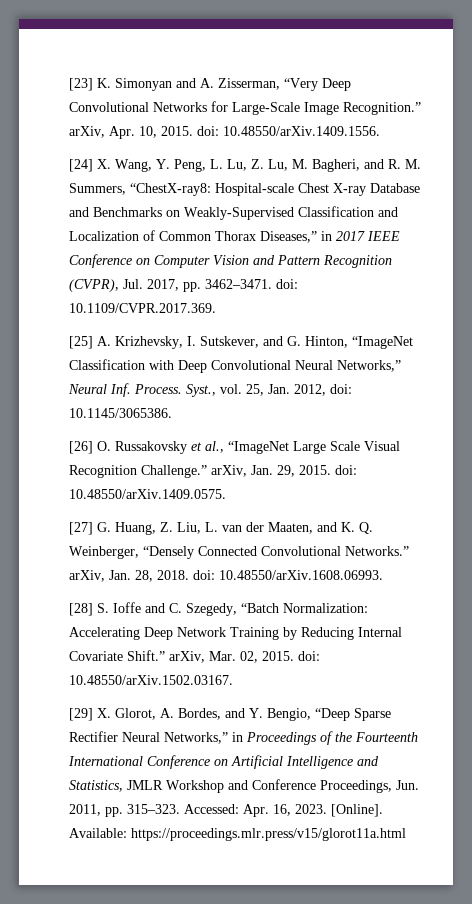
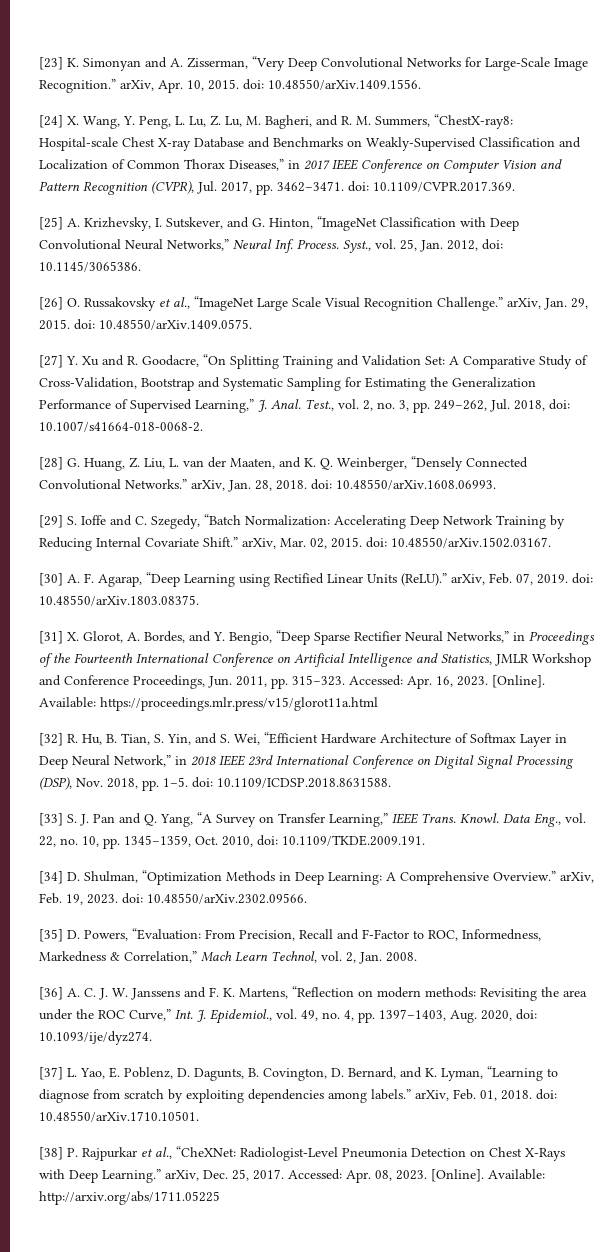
(94, 528) none -> [66,354,589,369] [39,377,537,391] [39,399,571,413] [39,421,204,432] [39,457,64,470] Y. Xu and R. Goodacre, “On Splitting Training and Validation Set: A Comparative Study of Cross-Validation, Bootstrap and Systematic Sampling for Estimating the Generalization Performance of Supervised Learning,” J. Anal. Test., vol. 2, no. 3, pp. 249–262, Jul. 2018, doi: 10.1007/s41664-018-0068-2. // [28]
[69,603,94,616] [28] -> [39,515,64,528] [29]
[69,708,94,721] [29] -> [39,572,594,587] [39,595,200,606] [39,631,64,644] [30] A. F. Agarap, “Deep Learning using Rectified Linear Units (ReLU).” arXiv, Feb. 07, 2019. doi: 10.48550/arXiv.1803.08375. // [31]
(407, 834) none -> [39,732,568,747] [39,755,575,769] [39,777,392,791] [39,812,587,827] [39,835,426,849] [39,870,595,885] [39,893,308,905] [39,928,542,942] [39,951,418,964] [39,986,588,1001] [39,1009,538,1024] [39,1031,153,1045] [39,1066,559,1081] [39,1089,558,1103] [39,1111,200,1122] [39,1146,566,1161] [39,1169,546,1183] [39,1191,221,1205] // [32] R. Hu, B. Tian, S. Yin, and S. Wei, “Efficient Hardware Architecture of Softmax Layer in Deep Neural Network,” in 2018 IEEE 23rd International Conference on Digital Signal Processing (DSP), Nov. 2018, pp. 1–5. doi: 10.1109/ICDSP.2018.8631588. // [33] S. J. Pan and Q. Yang, “A Survey on Transfer Learning,” IEEE Trans. Knowl. Data Eng., vol. 22, no. 10, pp. 1345–1359, Oct. 2010, doi: 10.1109/TKDE.2009.191. // [34] D. Shulman, “Optimization Methods in Deep Learning: A Comprehensive Overview.” arXiv, Feb. 19, 2023. doi: 10.48550/arXiv.2302.09566. // [35] D. Powers, “Evaluation: From Precision, Recall and F-Factor to ROC, Informedness, Markedness & Correlation,” Mach Learn Technol, vol. 2, Jan. 2008. // [36] A. C. J. W. Janssens and F. K. Martens, “Reflection on modern methods: Revisiting the area under the ROC Curve,” Int. J. Epidemiol., vol. 49, no. 4, pp. 1397–1403, Aug. 2020, doi: 10.1093/ije/dyz274. // [37] L. Yao, E. Poblenz, D. Dagunts, B. Covington, D. Bernard, and K. Lyman, “Learning to diagnose from scratch by exploiting dependencies among labels.” arXiv, Feb. 01, 2018. doi: 10.48550/arXiv.1710.10501. // [38] P. Rajpurkar et al., “CheXNet: Radiologist-Level Pneumonia Detection on Chest X-Rays with Deep Learning.” arXiv, Dec. 25, 2017. Accessed: Apr. 08, 2023. [Online]. Available: http://arxiv.org/abs/1711.05225

